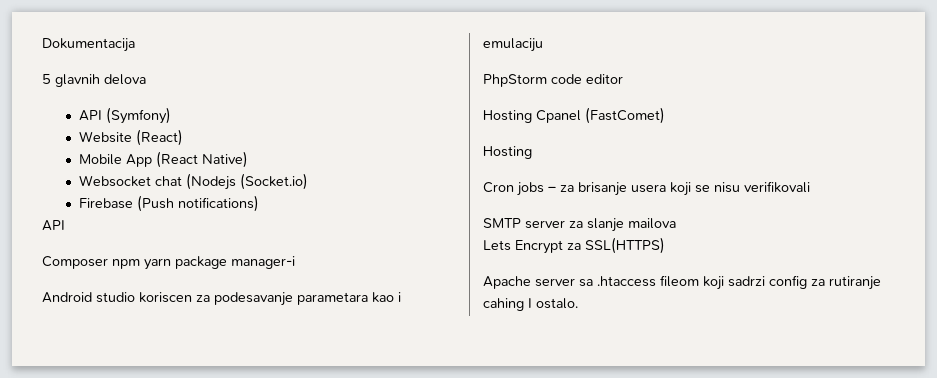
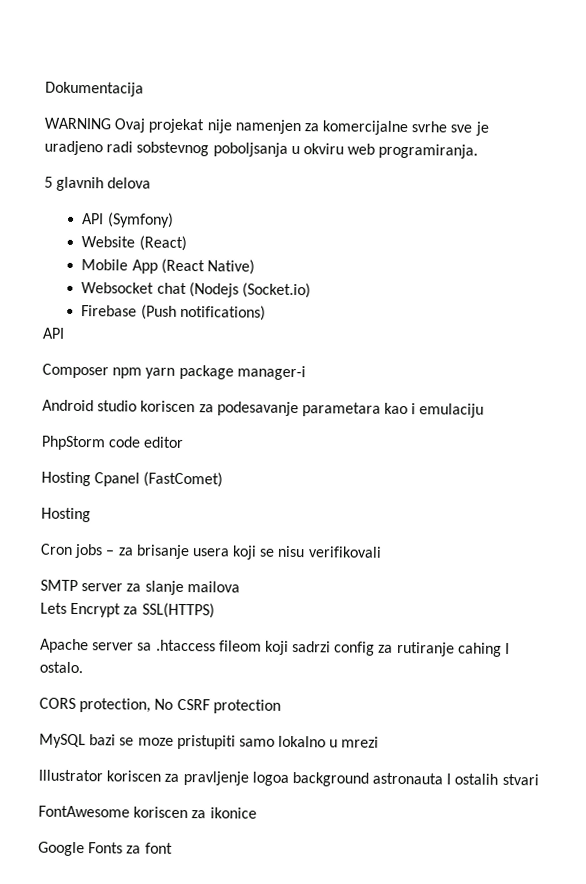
(135, 45) none -> [44,117,489,136] [44,140,479,159] // WARNING Ovaj projekat nije namenjen za komercijalne svrhe sve je uradjeno radi sobstevnog poboljsanja u okviru web programiranja.
(578, 303) none -> [39,697,281,714] [39,733,380,750] [38,769,539,787] [38,805,257,819] [38,841,173,857] // CORS protection, No CSRF protection // MySQL bazi se moze pristupiti samo lokalno u mrezi // Illustrator koriscen za pravljenje logoa background astronauta I ostalih stvari // FontAwesome koriscen za ikonice // Google Fonts za font

